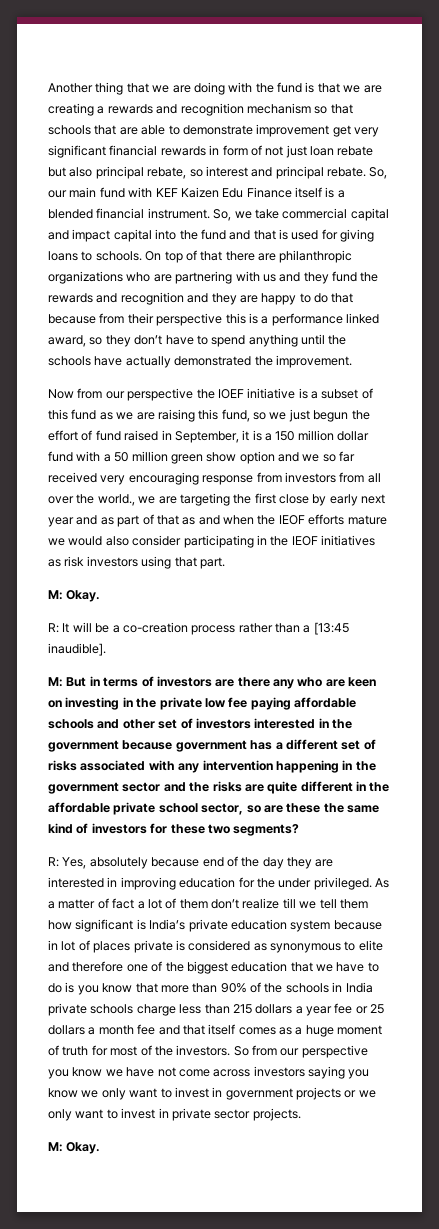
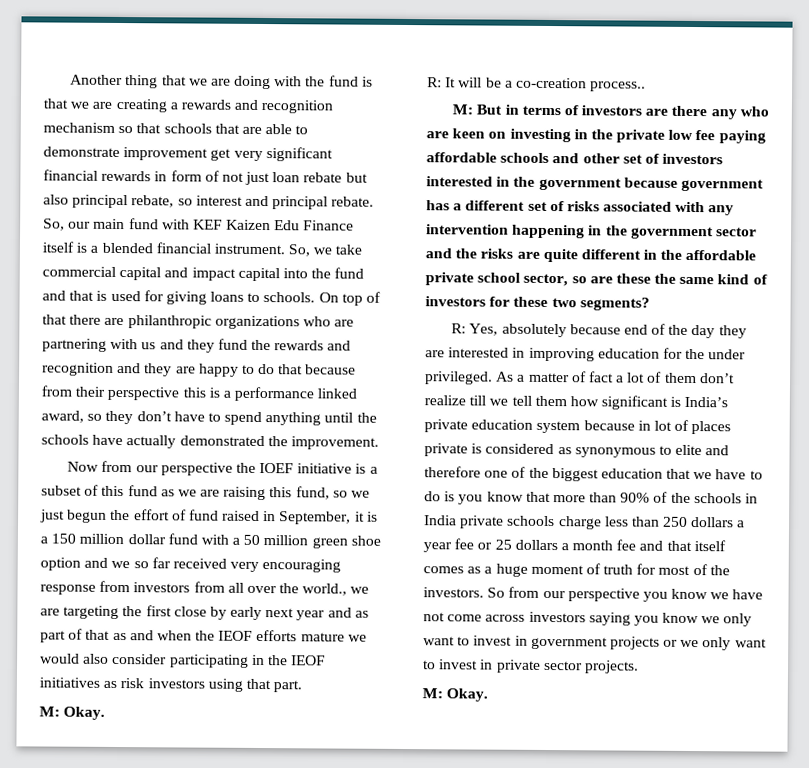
[206,452,237,462] show -> [350,535,381,546] shoe
[191,622,349,635] [48,643,106,656] process rather than a [13:45 inaudible]. -> [590,81,647,92] process..
[232,1004,252,1014] 215 -> [663,516,689,527] 250

